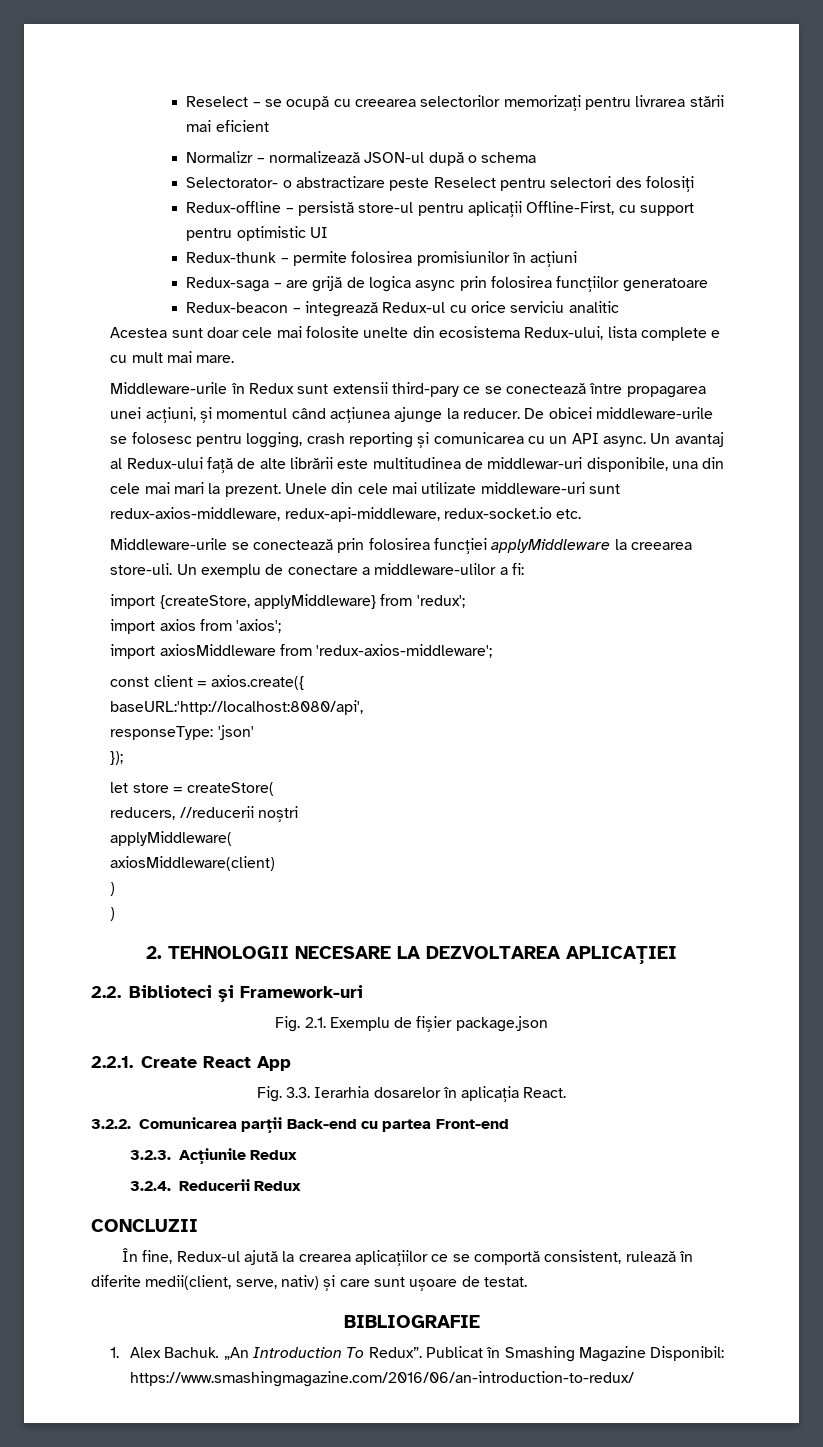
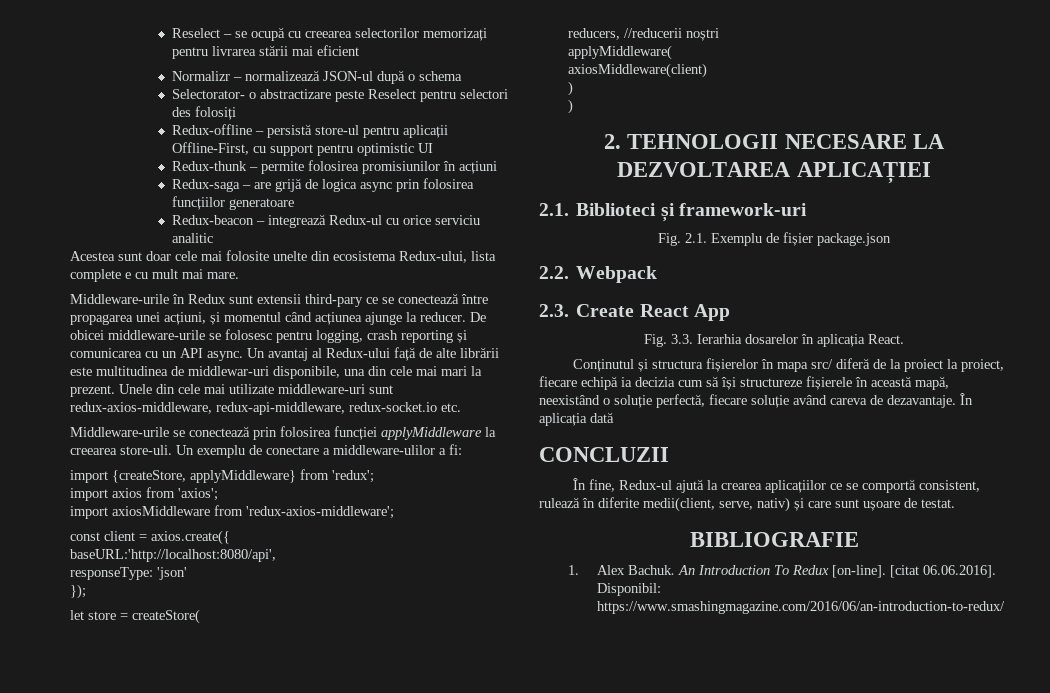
[91,986,121,998] 2.2. -> [539,203,569,216] 2.1.
[240,985,363,998] Framework-uri -> [678,203,807,216] framework-uri
[91,1056,133,1068] 2.2.1. -> [539,266,658,283] [539,304,569,317] 2.2. Webpack // 2.3.
[91,1117,509,1133] [129,1148,298,1164] [129,1179,302,1191] 3.2.2. Comunicarea parții Back-end cu partea Front-end // 3.2.3. Acțiunile Redux // 3.2.4. Reducerii Redux -> [573,358,1005,372] [539,376,949,390] [539,393,973,408] [539,412,614,426] Conținutul și structura fișierelor în mapa src/ diferă de la proiect la proiect, fiecare echipă ia decizia cum să își structureze fișierele în această mapă, neexistând o soluție perfectă, fiecare soluție având careva de dezavantaje. În aplicația dată
[223,1347,249,1360] „An -> [677,565,695,575] An
[368,1346,646,1362] Redux”. Publicat în Smashing Magazine -> [791,565,996,578] Redux [on-line]. [citat 06.06.2016].

